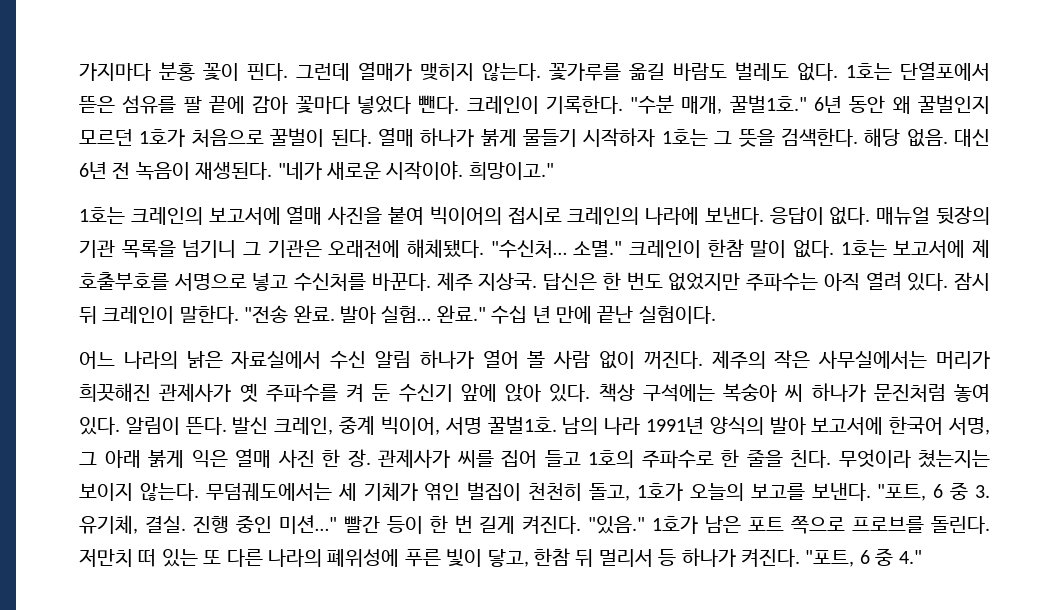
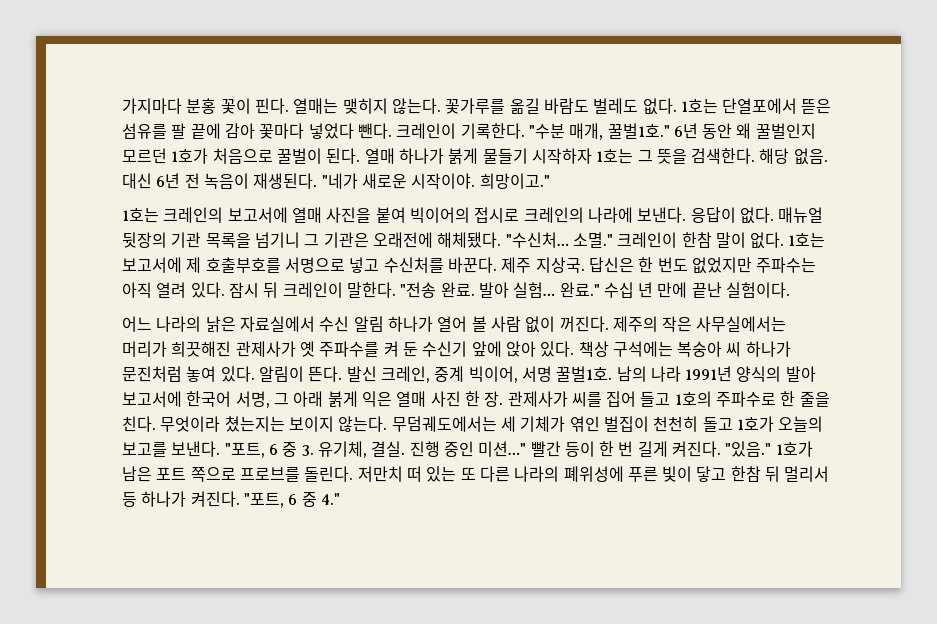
[296,62,412,81] 그런데 열매가 -> [293,98,339,114] 열매는
[589,483,630,501] 돌고, -> [702,417,733,432] 돌고
[487,549,529,567] 닿고, -> [696,466,727,482] 닿고

